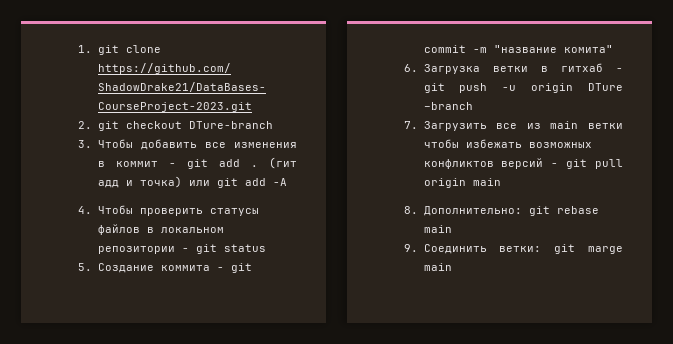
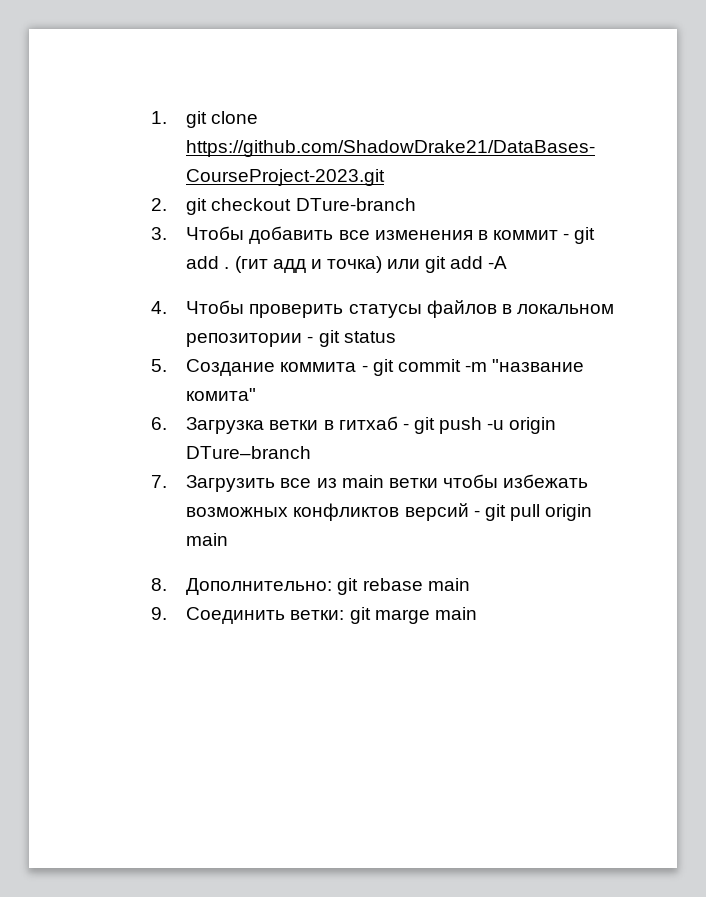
[588,83,623,91] [423,102,473,110] DTure –branch -> [186,446,312,459] DTure–branch

